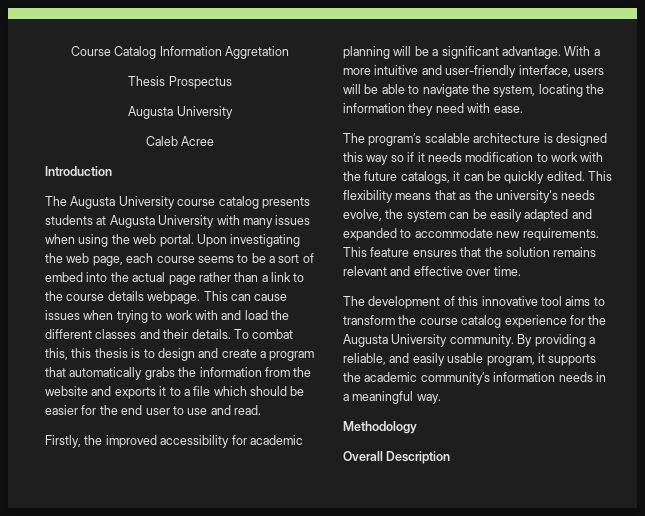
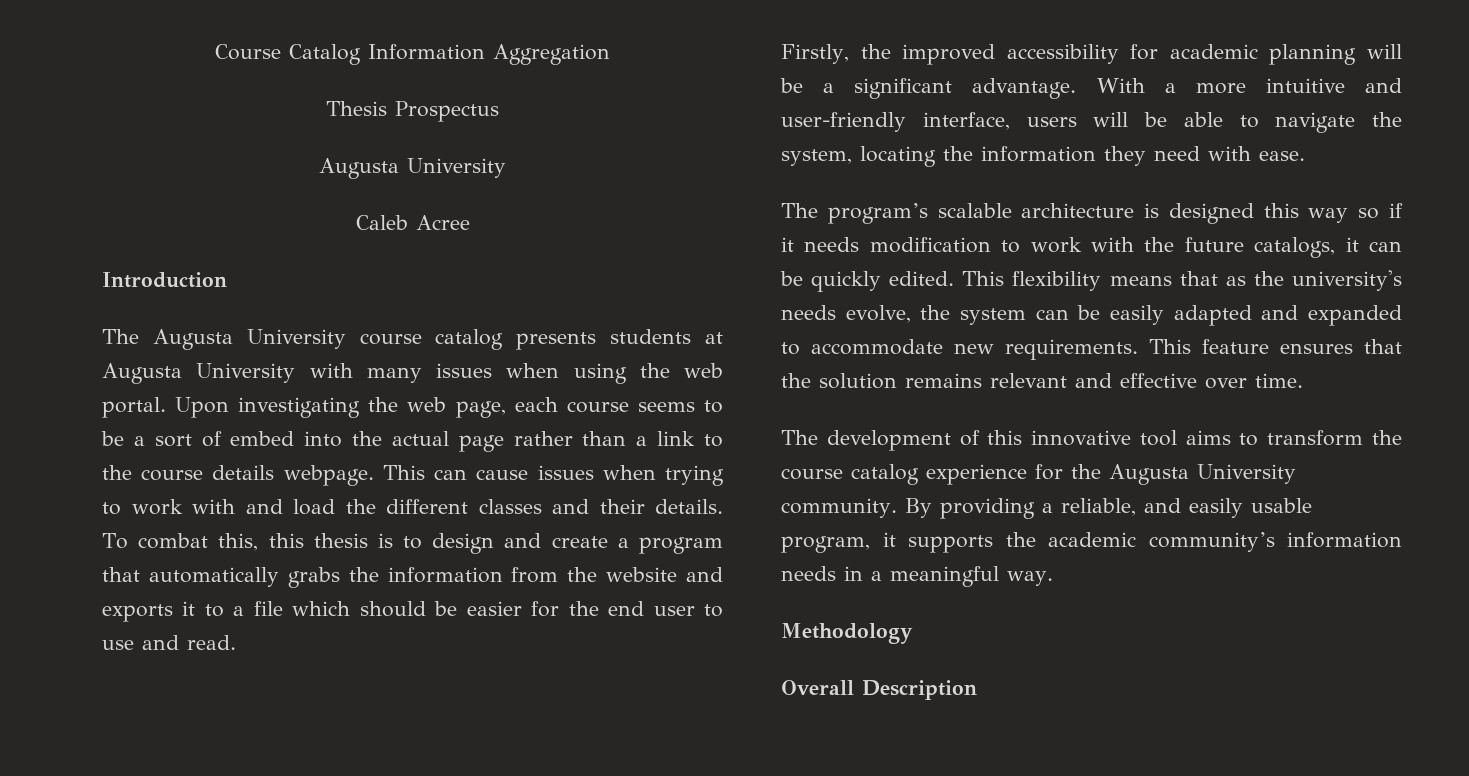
[225,46,290,59] Aggretation -> [493,44,610,65] Aggregation

